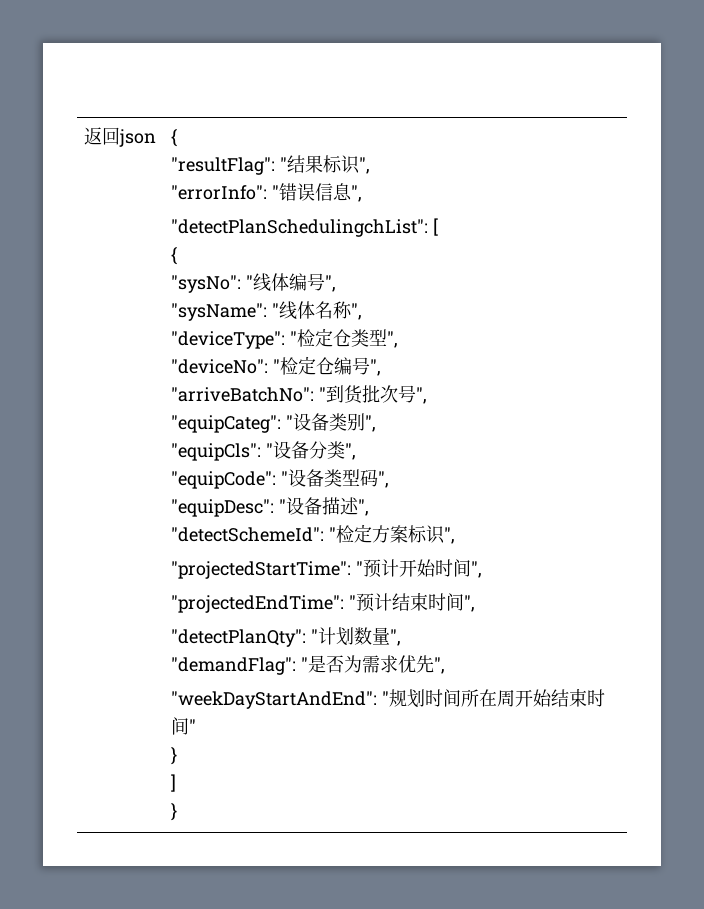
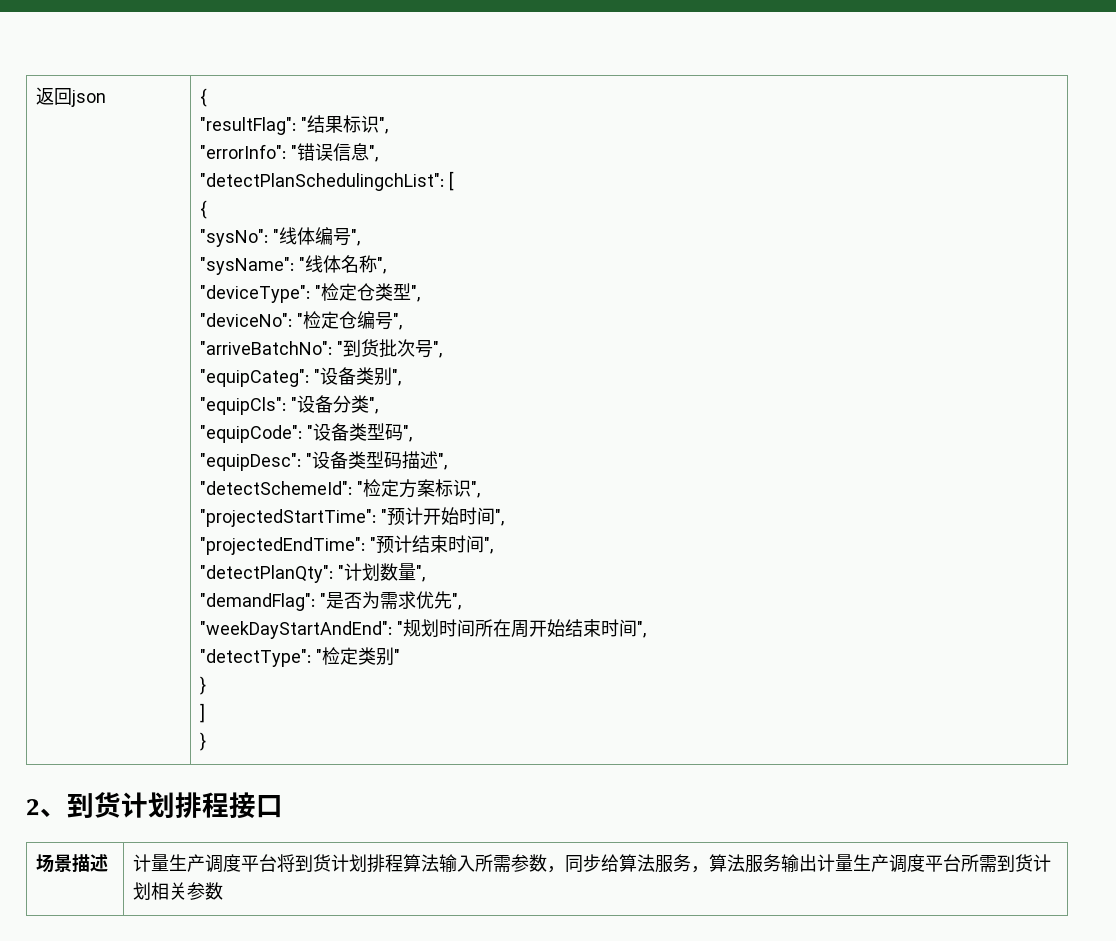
(323, 506) none -> [348,451,403,469] 类型码
(190, 726) none -> [637,621,647,638] [200,647,395,667] ", // "detectType": "检定类别
(178, 811) none -> [26,792,283,819] [36,854,109,872] [133,854,1052,873] [133,882,224,900] // 2、到货计划排程接口 // 场景描述 | 计量生产调度平台将到货计划排程算法输入所需参数，同步给算法服务，算法服务输出计量生产调度平台所需到货计划相关参数

